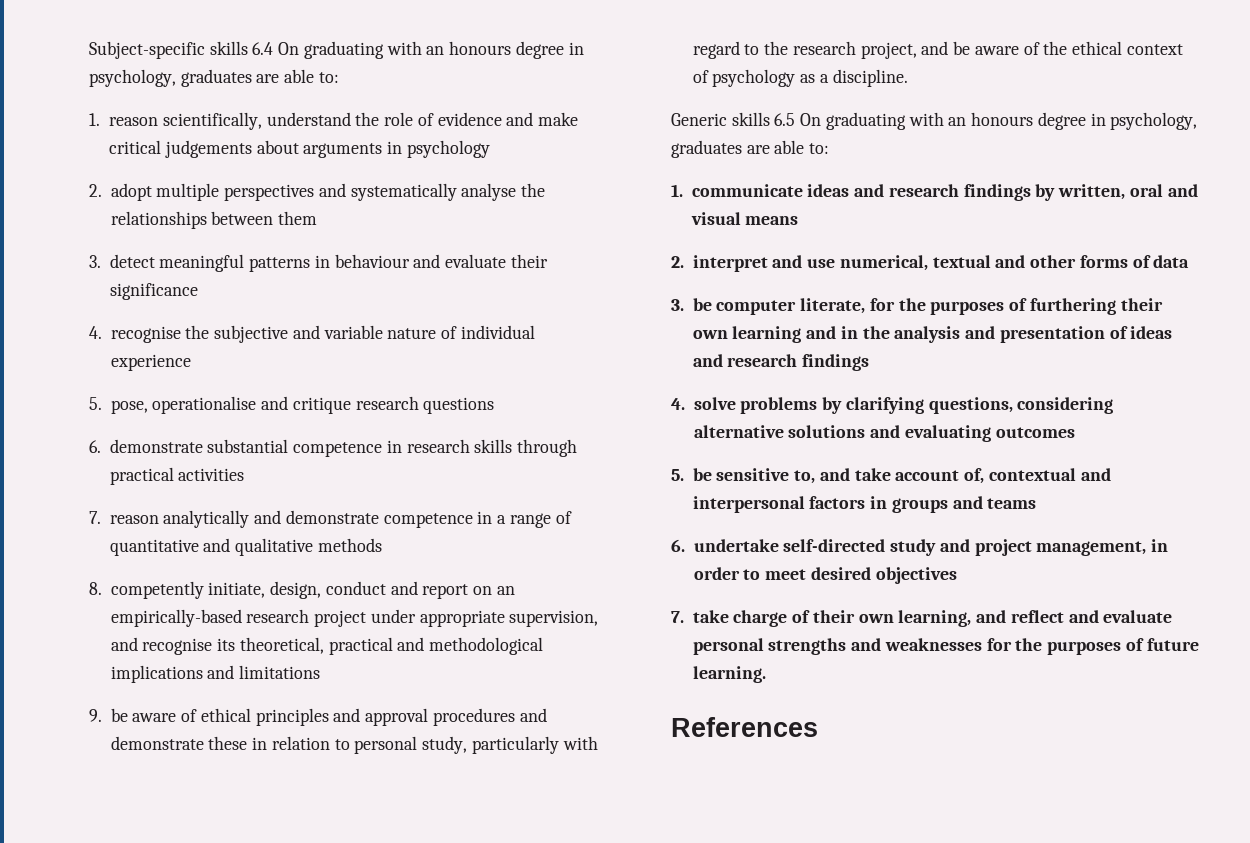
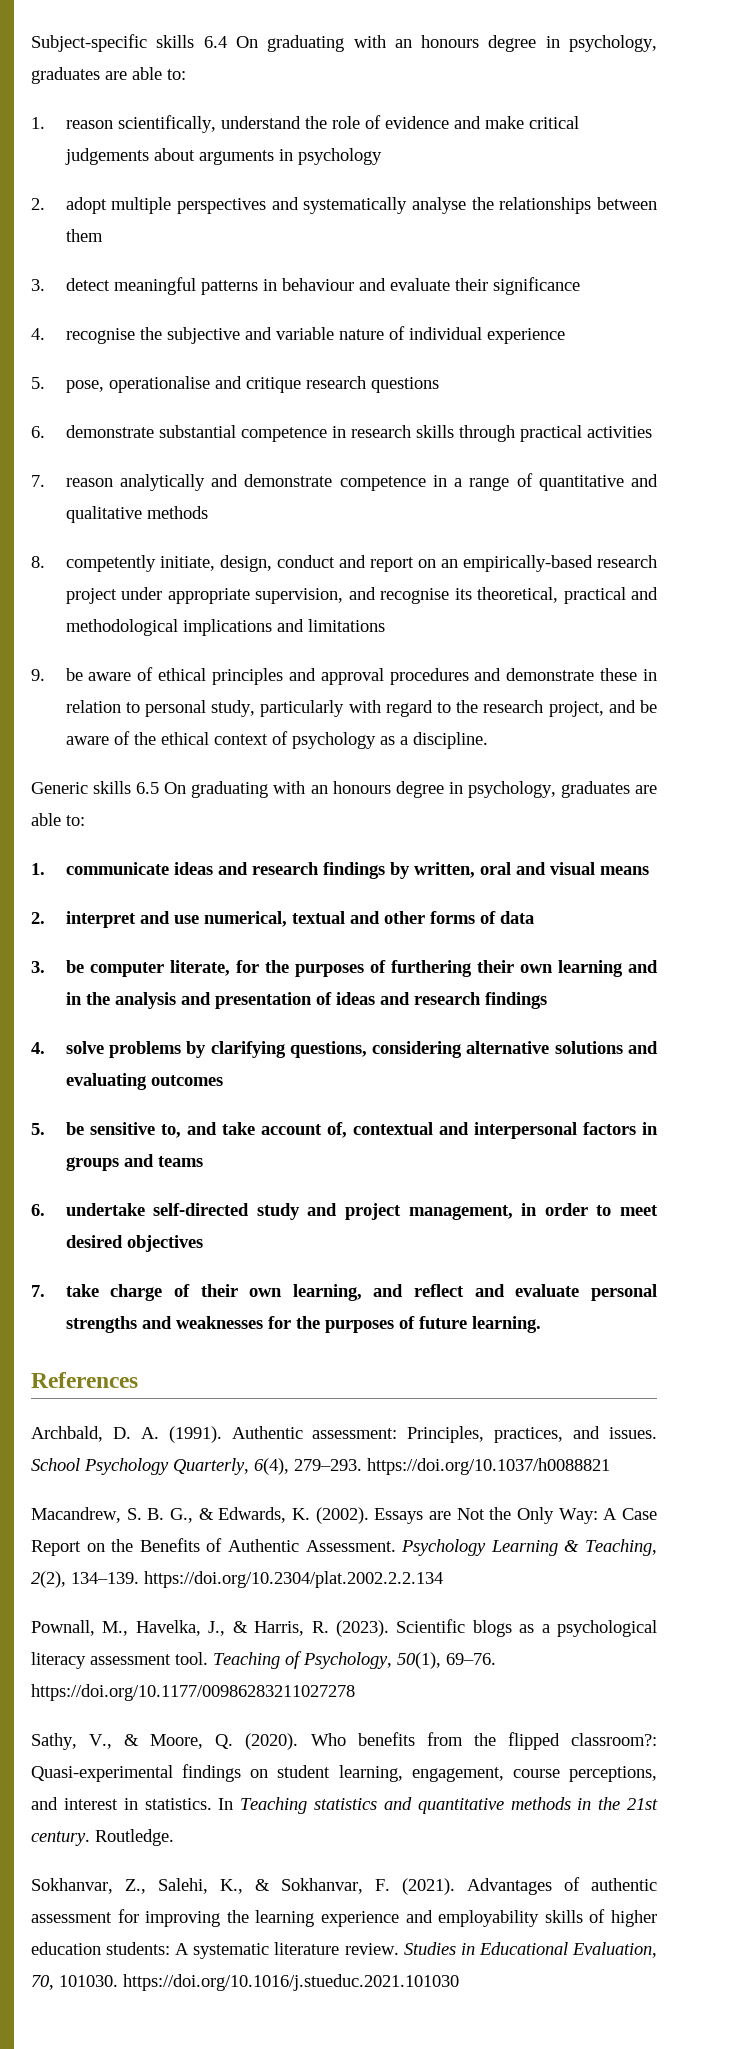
(818, 727) none -> [31,1426,658,1443] [31,1458,610,1475] [31,1507,657,1524] [31,1538,658,1556] [31,1571,443,1588] [31,1619,658,1637] [31,1651,496,1669] [31,1684,355,1701] [31,1732,657,1750] [31,1764,657,1782] [31,1797,659,1814] [31,1829,174,1846] [31,1877,657,1895] [31,1909,658,1927] [31,1942,657,1959] [31,1974,459,1991] // Archbald, D. A. (1991). Authentic assessment: Principles, practices, and issues. School Psychology Quarterly, 6(4), 279–293. https://doi.org/10.1037/h0088821 // Macandrew, S. B. G., & Edwards, K. (2002). Essays are Not the Only Way: A Case Report on the Benefits of Authentic Assessment. Psychology Learning & Teaching, 2(2), 134–139. https://doi.org/10.2304/plat.2002.2.2.134 // Pownall, M., Havelka, J., & Harris, R. (2023). Scientific blogs as a psychological literacy assessment tool. Teaching of Psychology, 50(1), 69–76. https://doi.org/10.1177/00986283211027278 // Sathy, V., & Moore, Q. (2020). Who benefits from the flipped classroom?: Quasi-experimental findings on student learning, engagement, course perceptions, and interest in statistics. In Teaching statistics and quantitative methods in the 21st century. Routledge. // Sokhanvar, Z., Salehi, K., & Sokhanvar, F. (2021). Advantages of authentic assessment for improving the learning experience and employability skills of higher education students: A systematic literature review. Studies in Educational Evaluation, 70, 101030. https://doi.org/10.1016/j.stueduc.2021.101030

